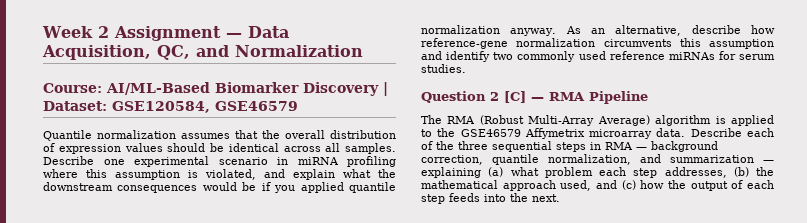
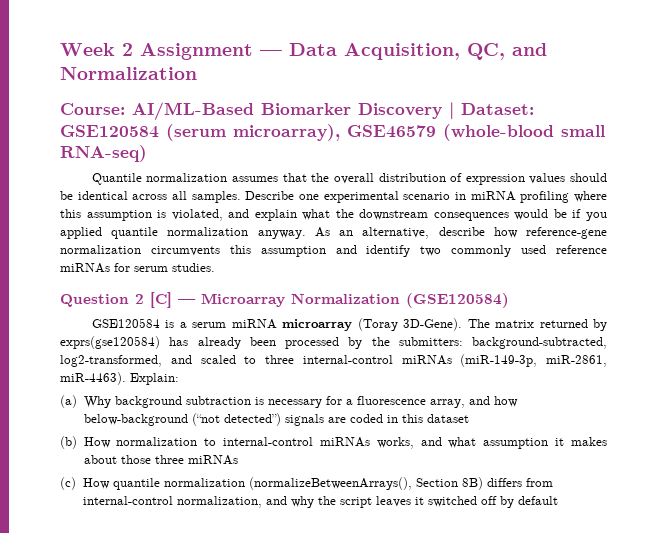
[112,101,298,113] GSE120584, GSE46579 -> [60,124,605,141] [60,145,147,162] GSE120584 (serum microarray), GSE46579 (whole-blood small RNA-seq)
[549,91,648,104] [421,115,774,126] [421,128,774,139] [421,141,718,152] [421,154,774,165] [421,167,774,178] [421,180,774,191] [421,193,560,204] RMA Pipeline // The RMA (Robust Multi-Array Average) algorithm is applied to the GSE46579 Affymetrix microarray data. Describe each of the three sequential steps in RMA — background correction, quantile normalization, and summarization — explaining (a) what problem each step addresses, (b) the mathematical approach used, and (c) how the output of each step feeds into the next. -> [201,293,509,308] [91,318,607,331] [60,336,607,349] [60,354,607,367] [60,372,179,385] [60,395,518,408] [83,413,469,426] [60,436,608,449] [83,455,238,465] [60,477,553,490] [82,496,558,508] Microarray Normalization (GSE120584) // GSE120584 is a serum miRNA microarray (Toray 3D-Gene). The matrix returned by exprs(gse120584) has already been processed by the submitters: background-subtracted, log2-transformed, and scaled to three internal-control miRNAs (miR-149-3p, miR-2861, miR-4463). Explain: // (a) Why background subtraction is necessary for a fluorescence array, and how below-background (“not detected”) signals are coded in this dataset // (b) How normalization to internal-control miRNAs works, and what assumption it makes about those three miRNAs // (c) How quantile normalization (normalizeBetweenArrays(), Section 8B) differs from internal-control normalization, and why the script leaves it switched off by default

